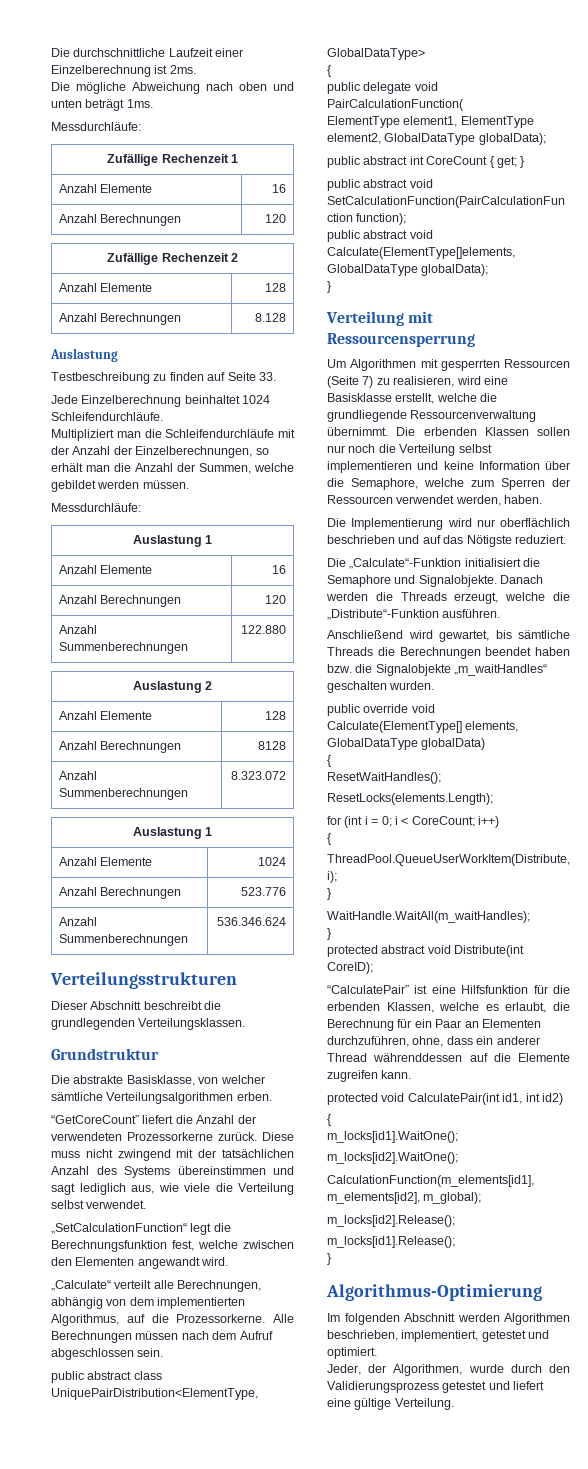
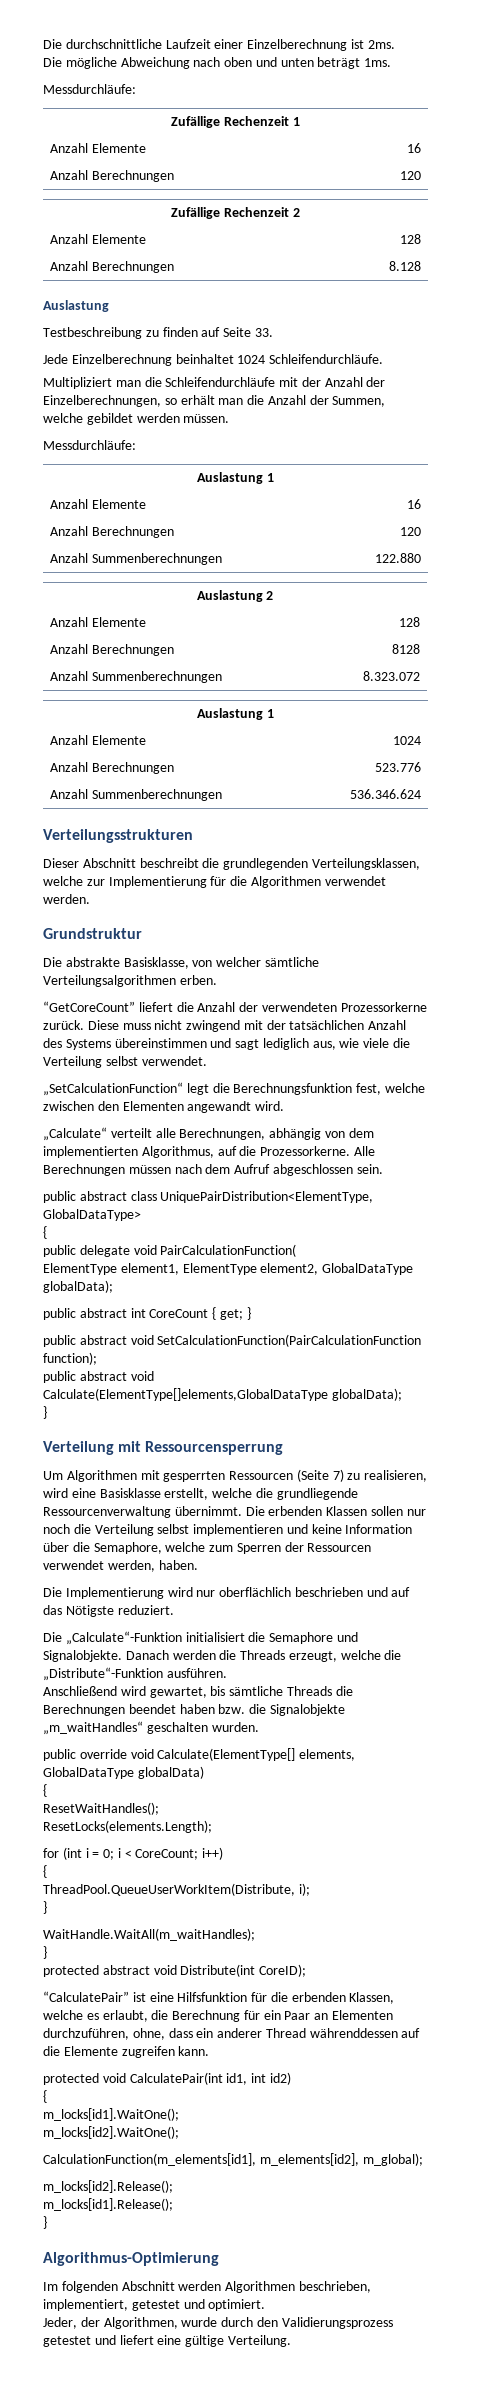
[138,1018,246,1030] Verteilungsklassen. -> [311,858,420,870] [43,876,386,888] [43,894,90,904] Verteilungsklassen, welche zur Implementierung für die Algorithmen verwendet werden.

